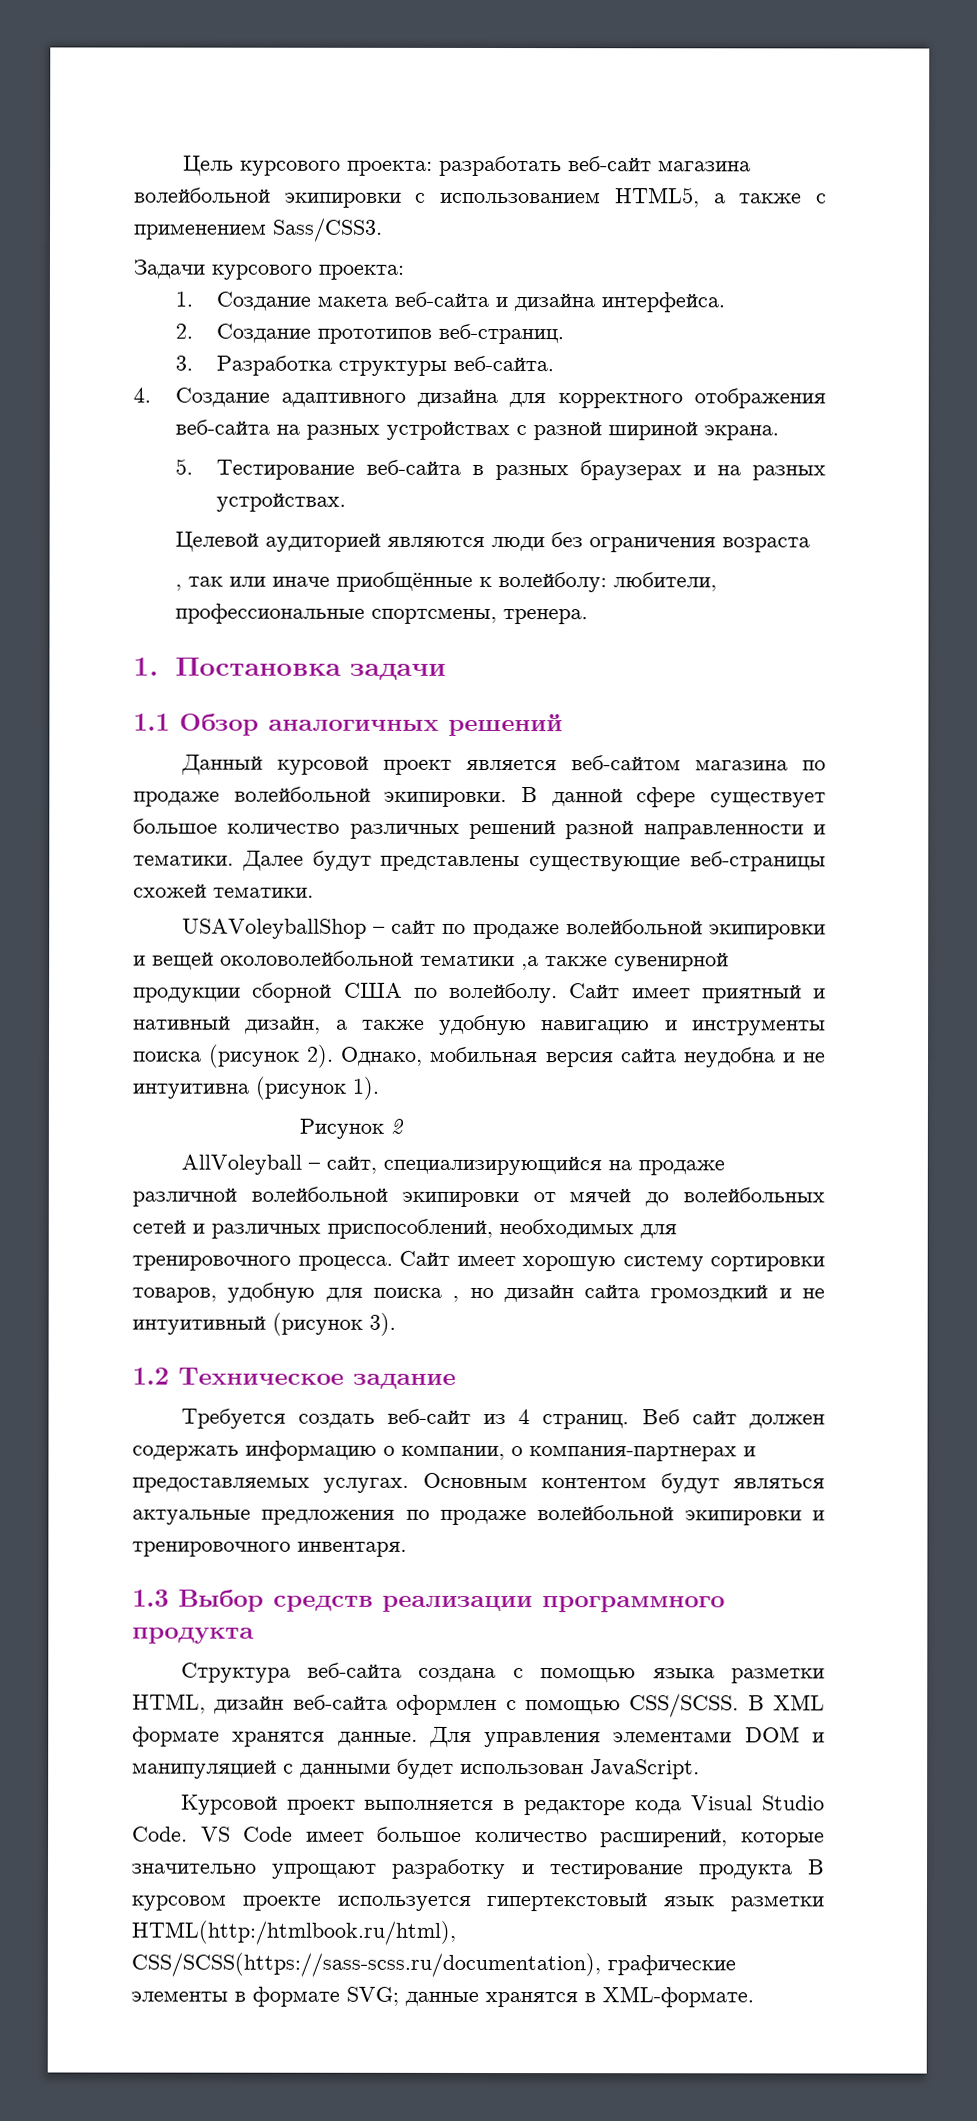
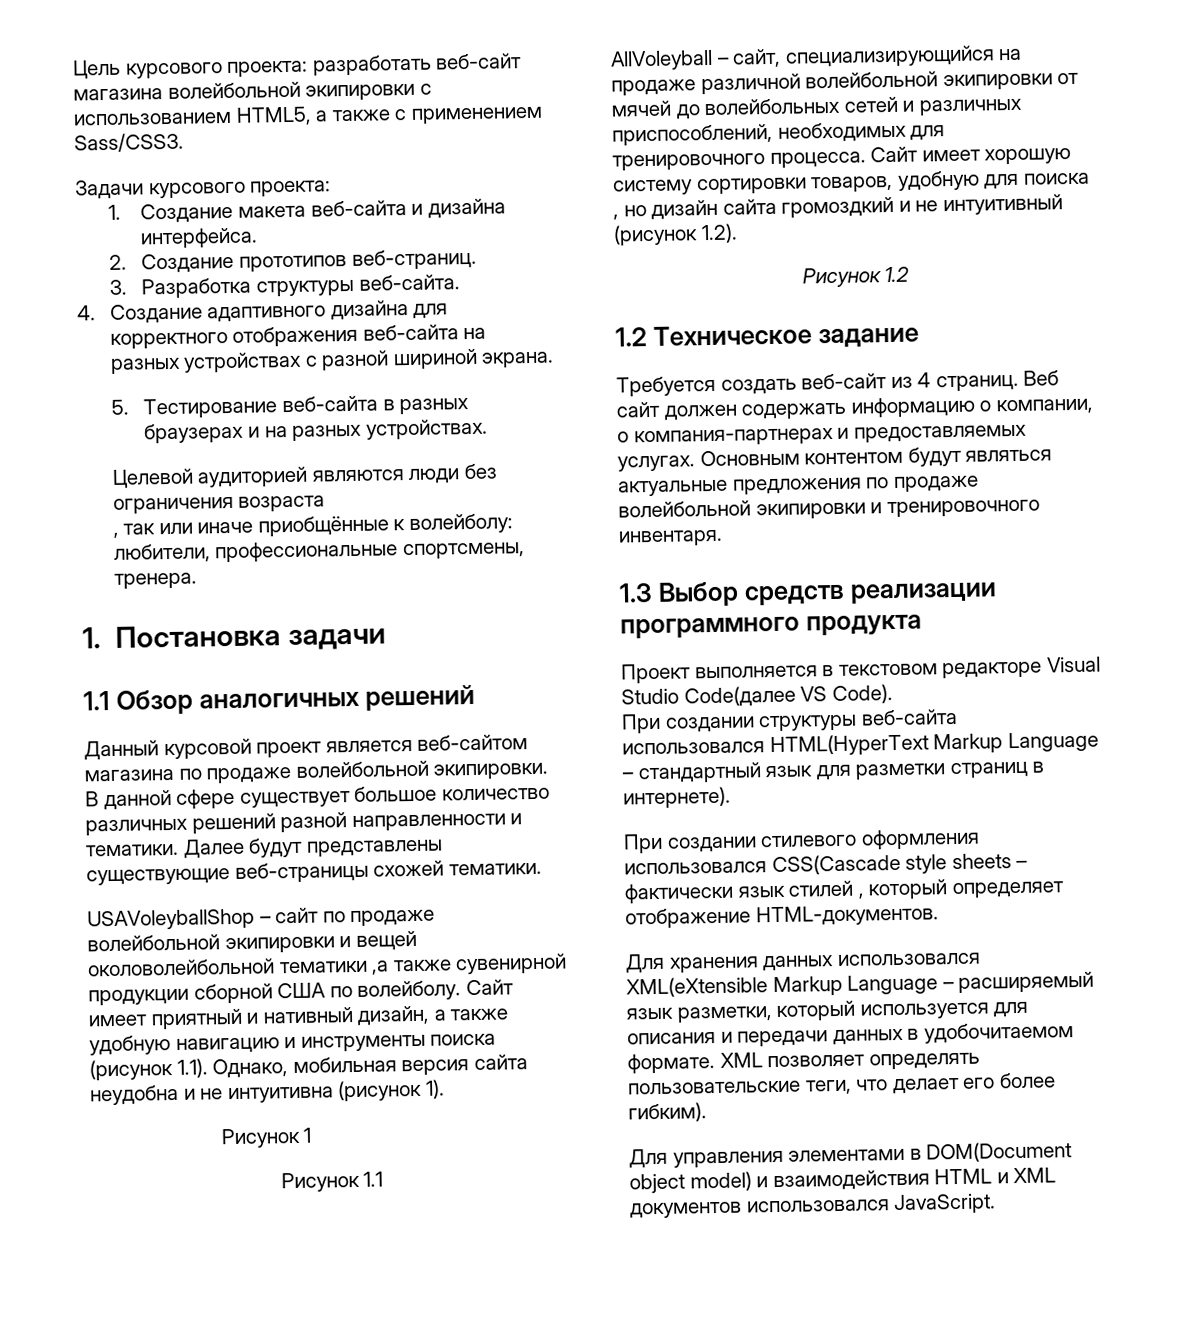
[306,1044,335,1068] 2). -> [176,1058,208,1078] 1.1).
[389,1118,404,1134] 2 -> [303,1127,312,1143] [280,1171,384,1193] 1 // Рисунок 1.1
[369,1312,396,1336] 3). -> [700,223,738,244] [801,266,910,288] 1.2). // Рисунок 1.2
[180,1662,825,1684] [132,1693,825,1718] [132,1726,825,1748] [132,1758,700,1780] [180,1794,825,1816] [132,1826,825,1848] [132,1858,825,1880] [131,1891,824,1912] [131,1920,456,1945] [131,1952,736,1978] [131,1986,754,2008] Структура веб-сайта создана с помощью языка разметки HTML, дизайн веб-сайта оформлен с помощью CSS/SCSS. В XML формате хранятся данные. Для управления элементами DOM и манипуляцией с данными будет использован JavaScript. // Курсовой проект выполняется в редакторе кода Visual Studio Code. VS Code имеет большое количество расширений, которые значительно упрощают разработку и тестирование продукта В курсовом проекте используется гипертекстовый язык разметки HTML(http:/htmlbook.ru/html), CSS/SCSS(https://sass-scss.ru/documentation), графические элементы в формате SVG; данные хранятся в XML-формате. -> [621,656,1101,684] [621,684,893,708] [621,708,958,734] [622,731,1099,757] [622,761,1045,784] [623,786,731,809] [623,828,980,854] [624,853,1029,876] [624,879,1064,904] [625,904,939,929] [625,952,981,974] [626,971,1095,998] [626,1000,1029,1023] [627,1022,1074,1047] [627,1052,980,1074] [628,1072,1056,1095] [628,1102,707,1123] [629,1141,1073,1169] [629,1167,1057,1194] [630,1193,997,1219] Проект выполняется в текстовом редакторе Visual Studio Code(далее VS Code). // При создании структуры веб-сайта использовался HTML(HyperText Markup Language – стандартный язык для разметки страниц в интернете). // При создании стилевого оформления использовался CSS(Cascade style sheets – фактически язык стилей , который определяет отображение HTML-документов. // Для хранения данных использовался XML(eXtensible Markup Language – расширяемый язык разметки, который используется для описания и передачи данных в удобочитаемом формате. XML позволяет определять пользовательские теги, что делает его более гибким). // Для управления элементами в DOM(Document object model) и взаимодействия HTML и XML документов использовался JavaScript.

